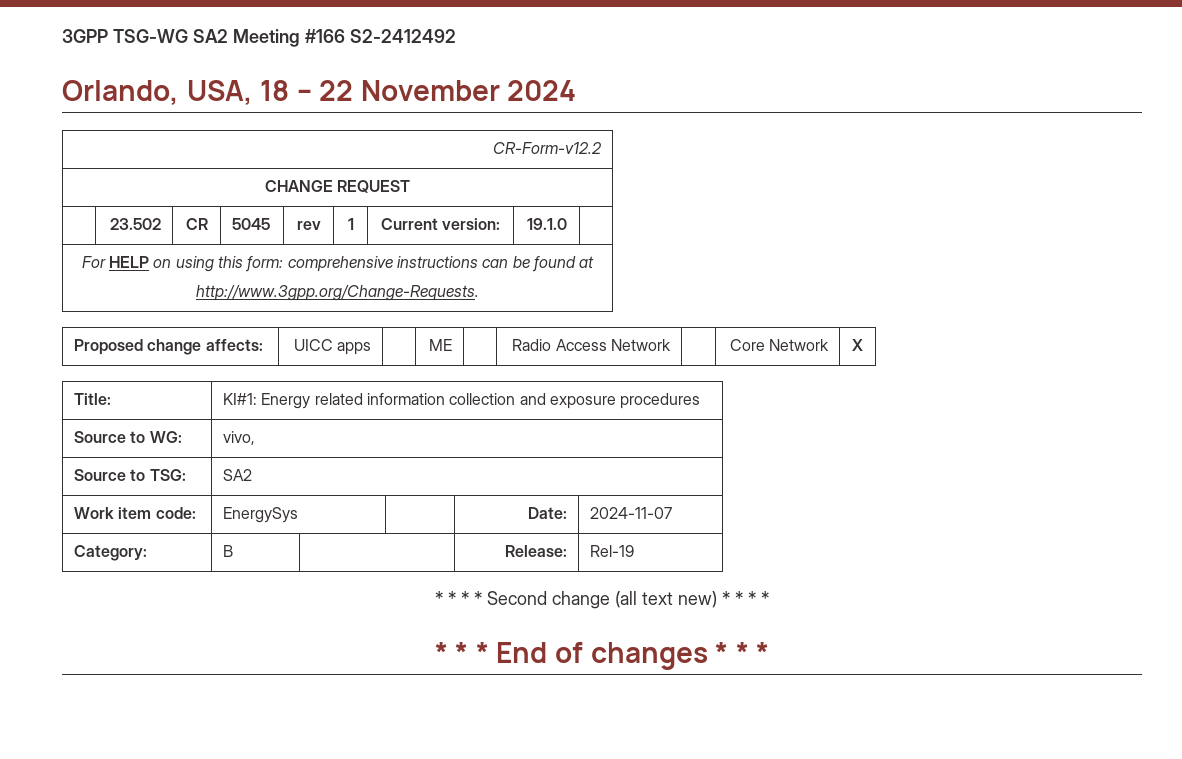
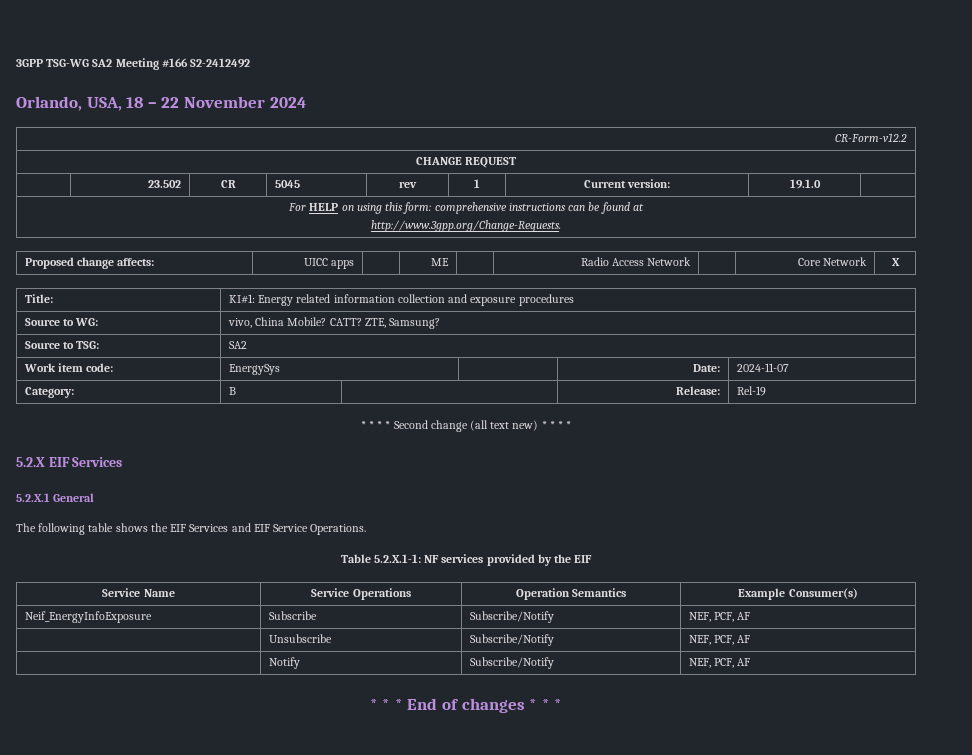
(256, 438) none -> [255,317,441,329] China Mobile? CATT? ZTE, Samsung?
(769, 598) none -> [16,457,123,467] [16,493,95,502] [16,523,367,535] [340,554,593,566] [102,588,175,597] [311,588,411,600] [515,588,627,600] [738,588,858,600] [24,611,152,623] [268,611,317,620] [469,611,554,623] [688,612,751,622] [268,634,332,643] [469,634,554,646] [688,635,751,645] [268,657,300,669] [469,657,554,669] [688,658,751,668] // 5.2.X EIF Services // 5.2.X.1 General // The following table shows the EIF Services and EIF Service Operations. // Table 5.2.X.1-1: NF services provided by the EIF // Service Name | Service Operations | Operation Semantics | Example Consumer(s) // Neif_EnergyInfoExposure | Subscribe | Subscribe/Notify | NEF, PCF, AF // | Unsubscribe | Subscribe/Notify | NEF, PCF, AF // | Notify | Subscribe/Notify | NEF, PCF, AF

